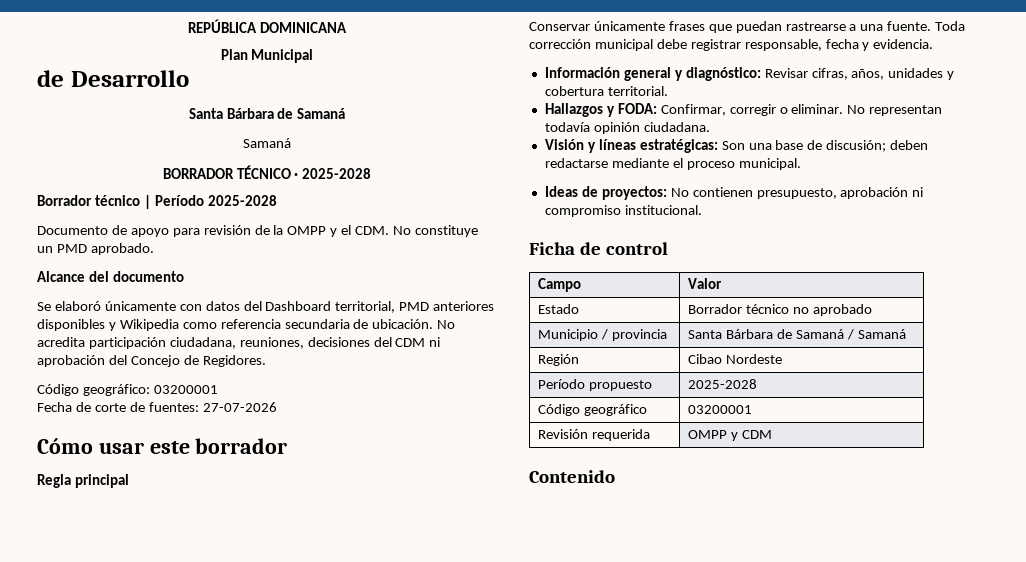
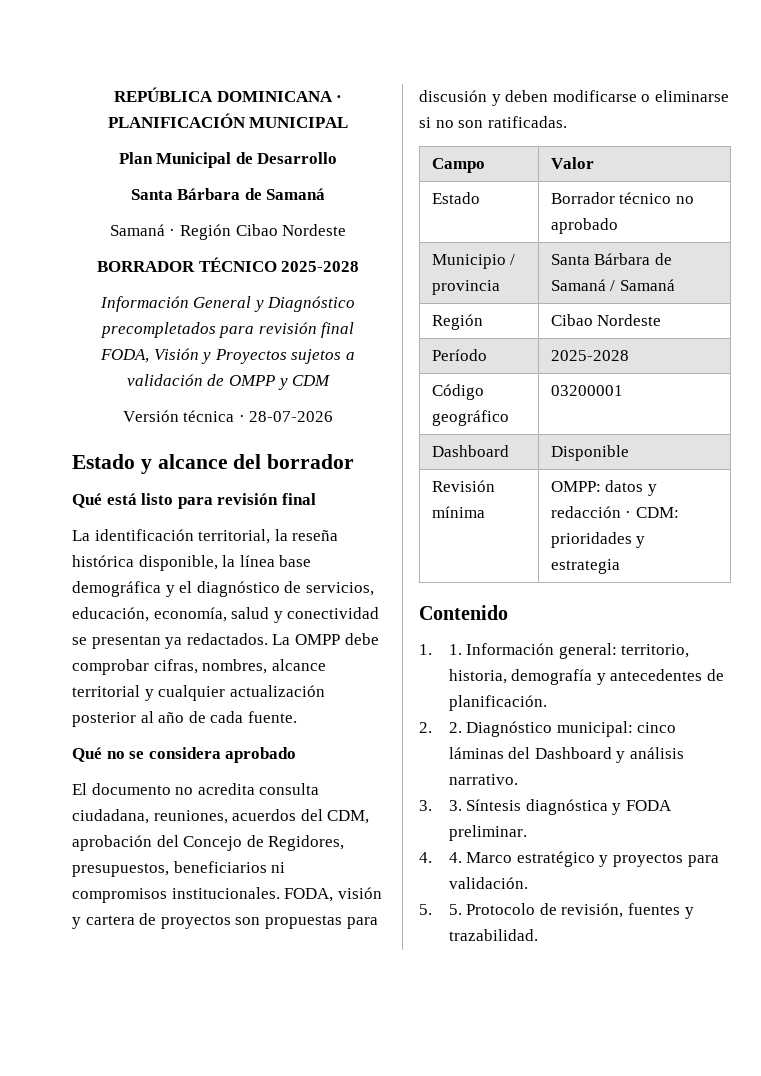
(347, 27) none -> [336,95,343,102] [107,113,349,128] · PLANIFICACIÓN MUNICIPAL
(314, 56) // -> (232, 160) none
(291, 143) none -> [169,224,347,240] · Región Cibao Nordeste
[294,168,372,179] [37,195,277,209] [37,225,478,237] [37,243,154,255] [37,271,184,282] [37,301,495,313] [37,319,456,331] [37,337,441,349] [37,355,266,367] [37,384,218,396] [37,402,277,412] [37,438,288,454] [37,474,129,488] [529,21,966,33] [529,39,934,51] [544,67,955,81] [544,86,668,96] [544,103,943,117] [544,122,710,134] [544,139,929,153] [544,158,801,170] [544,186,924,200] [544,205,702,217] [529,242,668,255] · 2025-2028 // Borrador técnico | Período 2025-2028 // Documento de apoyo para revisión de la OMPP y el CDM. No constituye un PMD aprobado. // Alcance del documento // Se elaboró únicamente con datos del Dashboard territorial, PMD anteriores disponibles y Wikipedia como referencia secundaria de ubicación. No acredita participación ciudadana, reuniones, decisiones del CDM ni aprobación del Concejo de Regidores. // Código geográfico: 03200001 // Fecha de corte de fuentes: 27-07-2026 // Cómo usar este borrador // Regla principal // Conservar únicamente frases que puedan rastrearse a una fuente. Toda corrección municipal debe registrar responsable, fecha y evidencia. // Información general y diagnóstico: Revisar cifras, años, unidades y cobertura territorial. // Hallazgos y FODA: Confirmar, corregir o eliminar. No representan todavía opinión ciudadana. // Visión y líneas estratégicas: Son una base de discusión; deben redactarse mediante el proceso municipal. // Ideas de proyectos: No contienen presupuesto, aprobación ni compromiso institucional. // Ficha de control -> [281,261,360,272] [99,296,356,312] [100,322,355,338] [100,348,355,364] [126,374,331,390] [122,410,334,422] [72,454,355,474] [72,493,316,509] [72,529,339,544] [72,555,312,571] [72,581,374,597] [72,607,380,623] [72,633,379,649] [72,659,326,675] [72,685,325,701] [72,711,297,727] [72,747,297,763] [72,783,320,795] [72,809,370,824] [72,835,345,851] [72,861,286,877] [72,887,382,903] [72,913,378,929] [419,90,729,106] [419,116,567,128] 2025-2028 // Información General y Diagnóstico precompletados para revisión final // FODA, Visión y Proyectos sujetos a validación de OMPP y CDM // Versión técnica · 28-07-2026 // Estado y alcance del borrador // Qué está listo para revisión final // La identificación territorial, la reseña histórica disponible, la línea base demográfica y el diagnóstico de servicios, educación, economía, salud y conectividad se presentan ya redactados. La OMPP debe comprobar cifras, nombres, alcance territorial y cualquier actualización posterior al año de cada fuente. // Qué no se considera aprobado // El documento no acredita consulta ciudadana, reuniones, acuerdos del CDM, aprobación del Concejo de Regidores, presupuestos, beneficiarios ni compromisos institucionales. FODA, visión y cartera de proyectos son propuestas para discusión y deben modificarse o eliminarse si no son ratificadas.
[589,380,653,391] propuesto -> (487, 355) none
(753, 409) none -> [431,445,509,457] [550,445,629,461] // Dashboard | Disponible
[592,429,651,441] [688,430,773,441] [529,470,615,483] requerida | OMPP y CDM // Contenido -> [431,506,485,518] [550,480,657,496] [550,506,679,518] [550,532,646,548] [550,559,620,574] [419,605,508,620] [419,643,690,659] [448,669,724,685] [448,695,547,711] [419,721,677,737] [448,747,684,763] [448,774,518,785] [419,799,672,815] [448,825,527,841] [419,851,719,867] [448,877,528,889] [419,903,694,919] [448,929,538,941] mínima | OMPP: datos y redacción · CDM: prioridades y estrategia // Contenido // 1. 1. Información general: territorio, historia, demografía y antecedentes de planificación. // 2. 2. Diagnóstico municipal: cinco láminas del Dashboard y análisis narrativo. // 3. 3. Síntesis diagnóstica y FODA preliminar. // 4. 4. Marco estratégico y proyectos para validación. // 5. 5. Protocolo de revisión, fuentes y trazabilidad.

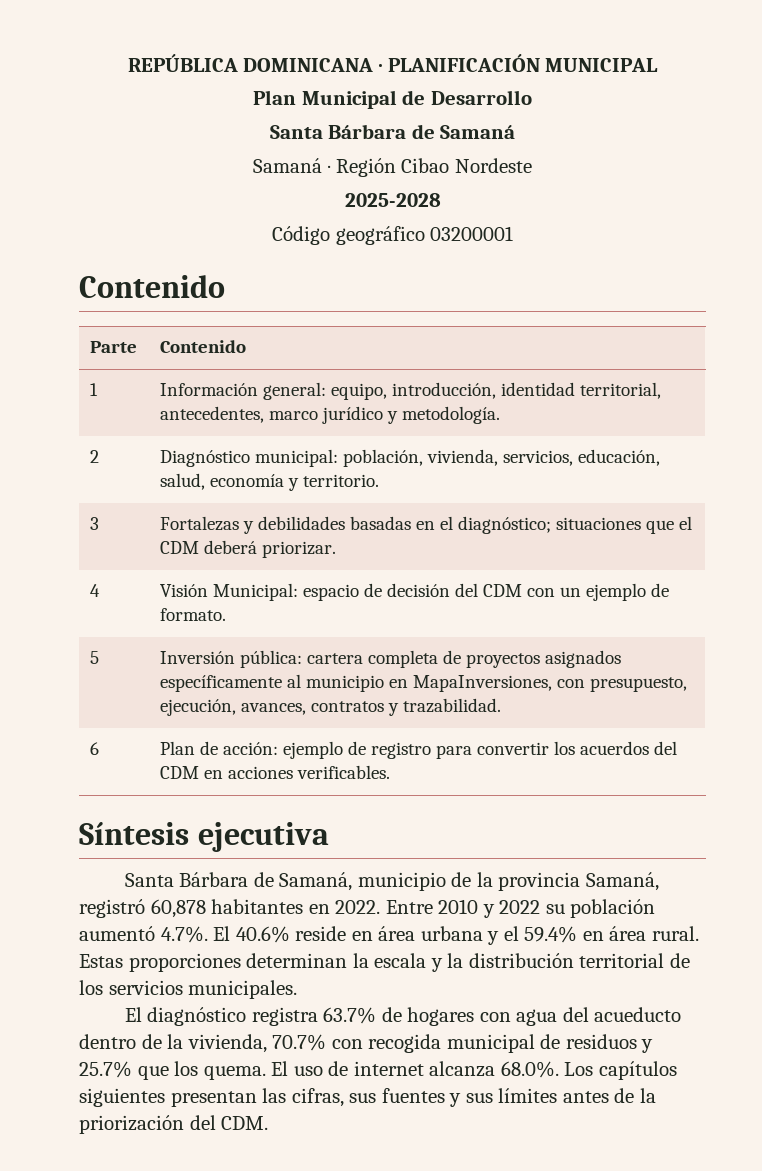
[96,257,360,272] [99,296,356,312] [100,322,355,338] [100,348,355,364] [126,374,331,390] [122,410,334,422] [72,454,355,474] [72,493,316,509] [72,529,339,544] [72,555,312,571] [72,581,374,597] [72,607,380,623] [72,633,379,649] [72,659,326,675] [72,685,325,701] [72,711,297,727] [72,747,297,763] [72,783,320,795] [72,809,370,824] [72,835,345,851] [72,861,286,877] [72,887,382,903] [72,913,378,929] [419,90,729,106] [419,116,567,128] [431,158,485,173] [550,157,594,169] [431,192,480,204] [550,192,694,204] [550,218,618,234] [431,254,516,269] [431,280,500,295] [550,253,672,265] [550,279,675,291] [431,314,483,330] [550,314,662,326] [431,349,487,361] [550,350,629,361] [431,384,484,400] [431,410,509,426] [550,385,623,396] [431,445,509,457] [550,445,629,461] [431,480,495,492] [431,506,485,518] [550,480,657,496] [550,506,679,518] [550,532,646,548] [550,559,620,574] [419,605,508,620] [419,643,690,659] [448,669,724,685] [448,695,547,711] [419,721,677,737] [448,747,684,763] [448,774,518,785] [419,799,672,815] [448,825,527,841] [419,851,719,867] [448,877,528,889] [419,903,694,919] [448,929,538,941] BORRADOR TÉCNICO 2025-2028 // Información General y Diagnóstico precompletados para revisión final // FODA, Visión y Proyectos sujetos a validación de OMPP y CDM // Versión técnica · 28-07-2026 // Estado y alcance del borrador // Qué está listo para revisión final // La identificación territorial, la reseña histórica disponible, la línea base demográfica y el diagnóstico de servicios, educación, economía, salud y conectividad se presentan ya redactados. La OMPP debe comprobar cifras, nombres, alcance territorial y cualquier actualización posterior al año de cada fuente. // Qué no se considera aprobado // El documento no acredita consulta ciudadana, reuniones, acuerdos del CDM, aprobación del Concejo de Regidores, presupuestos, beneficiarios ni compromisos institucionales. FODA, visión y cartera de proyectos son propuestas para discusión y deben modificarse o eliminarse si no son ratificadas. // Campo | Valor // Estado | Borrador técnico no aprobado // Municipio / provincia | Santa Bárbara de Samaná / Samaná // Región | Cibao Nordeste // Período | 2025-2028 // Código geográfico | 03200001 // Dashboard | Disponible // Revisión mínima | OMPP: datos y redacción · CDM: prioridades y estrategia // Contenido // 1. 1. Información general: territorio, historia, demografía y antecedentes de planificación. // 2. 2. Diagnóstico municipal: cinco láminas del Dashboard y análisis narrativo. // 3. 3. Síntesis diagnóstica y FODA preliminar. // 4. 4. Marco estratégico y proyectos para validación. // 5. 5. Protocolo de revisión, fuentes y trazabilidad. -> [344,193,441,207] [271,226,514,245] [79,275,225,298] [90,341,138,353] [160,340,247,353] [90,383,99,396] [160,382,662,400] [160,406,501,424] [90,450,100,463] [160,449,661,467] [160,473,380,491] [90,517,100,530] [160,516,693,534] [160,540,337,558] [90,584,101,597] [160,583,670,601] [160,608,227,621] [90,651,100,664] [160,650,622,668] [160,674,688,692] [160,698,502,716] [90,742,100,755] [160,741,678,759] [160,765,391,779] [79,822,329,852] [124,872,659,891] [79,899,656,918] [79,926,699,945] [79,953,690,972] [79,980,298,999] [124,1007,682,1026] [79,1034,654,1053] [79,1061,677,1080] [79,1088,656,1107] [79,1115,269,1134] 2025-2028 // Código geográfico 03200001 // Contenido // Parte | Contenido // 1 | Información general: equipo, introducción, identidad territorial, antecedentes, marco jurídico y metodología. // 2 | Diagnóstico municipal: población, vivienda, servicios, educación, salud, economía y territorio. // 3 | Fortalezas y debilidades basadas en el diagnóstico; situaciones que el CDM deberá priorizar. // 4 | Visión Municipal: espacio de decisión del CDM con un ejemplo de formato. // 5 | Inversión pública: cartera completa de proyectos asignados específicamente al municipio en MapaInversiones, con presupuesto, ejecución, avances, contratos y trazabilidad. // 6 | Plan de acción: ejemplo de registro para convertir los acuerdos del CDM en acciones verificables. // Síntesis ejecutiva // Santa Bárbara de Samaná, municipio de la provincia Samaná, registró 60,878 habitantes en 2022. Entre 2010 y 2022 su población aumentó 4.7%. El 40.6% reside en área urbana y el 59.4% en área rural. Estas proporciones determinan la escala y la distribución territorial de los servicios municipales. // El diagnóstico registra 63.7% de hogares con agua del acueducto dentro de la vivienda, 70.7% con recogida municipal de residuos y 25.7% que los quema. El uso de internet alcanza 68.0%. Los capítulos siguientes presentan las cifras, sus fuentes y sus límites antes de la priorización del CDM.

